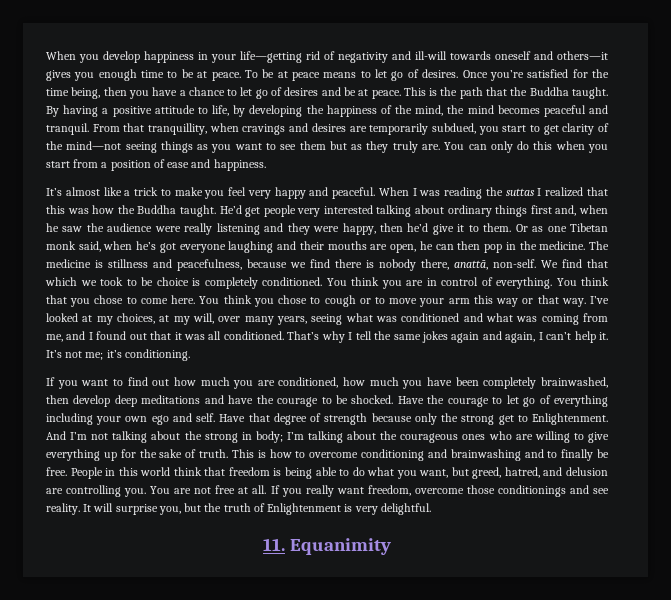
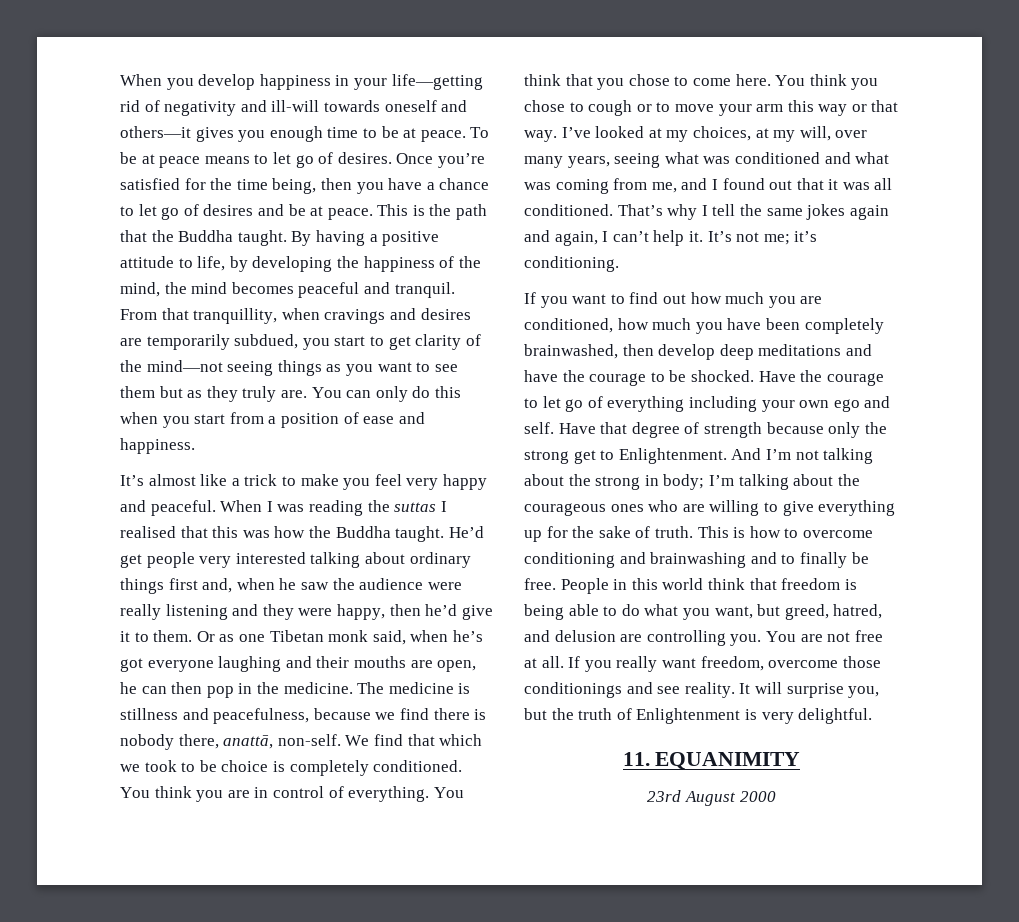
[545,187,584,197] realized -> [120,526,176,538] realised
[289,538,391,555] Equanimity -> [655,752,801,770] [647,790,776,806] EQUANIMITY // 23rd August 2000

